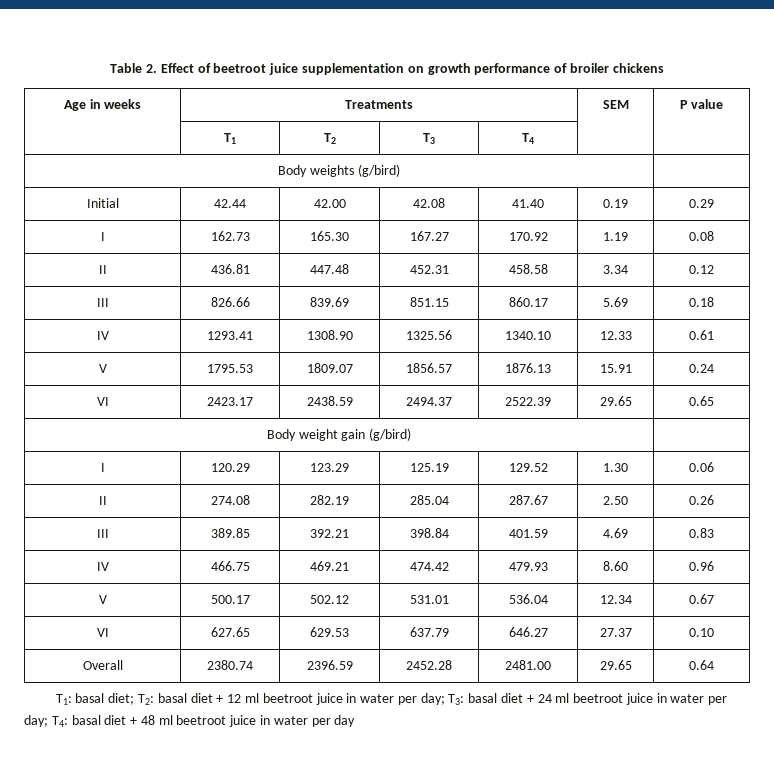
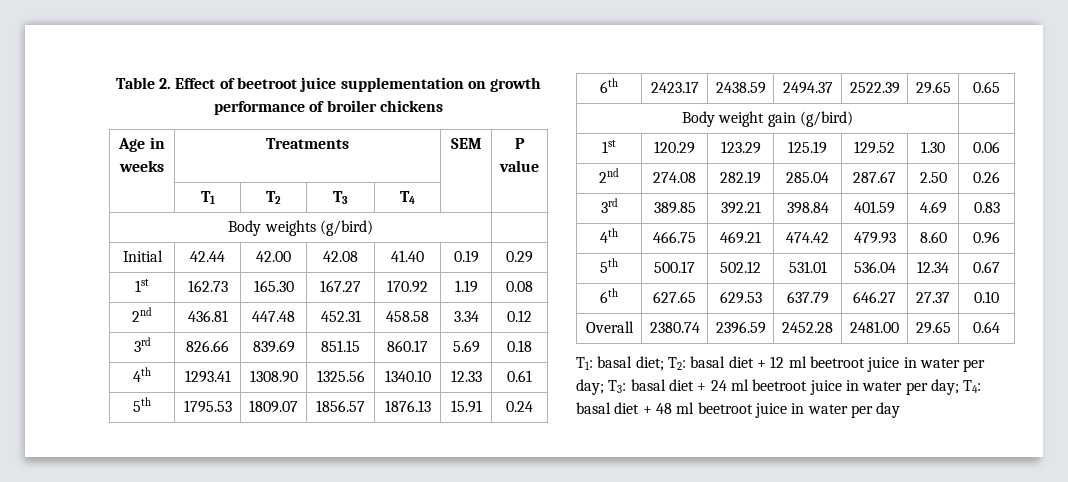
[100,232,105,241] I -> [135,279,149,292] 1st
[98,265,107,274] II -> [132,307,152,322] 2nd
[96,298,109,307] III -> [133,337,151,352] 3rd
[96,331,109,340] IV -> [133,367,151,382] 4th
[98,364,107,373] V -> [133,397,151,412] 5th
[96,397,109,406] VI -> [600,78,618,93] 6th
[100,463,105,472] I -> [602,140,616,153] 1st
[98,496,107,505] II -> [599,168,619,183] 2nd
[96,529,109,538] III -> [600,198,618,213] 3rd
[96,562,109,571] IV -> [600,228,618,243] 4th
[98,595,107,604] V -> [600,258,618,273] 5th
[96,628,109,637] VI -> [600,288,618,303] 6th

